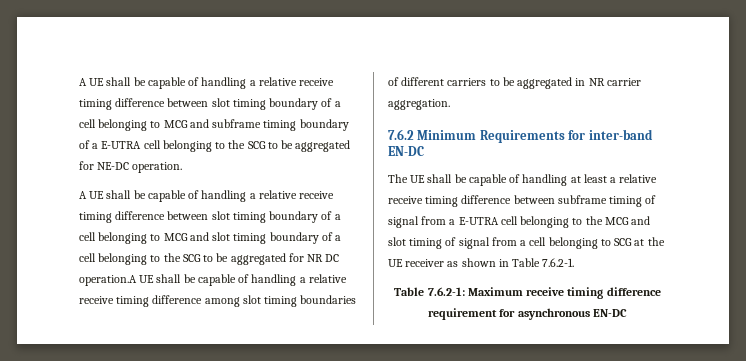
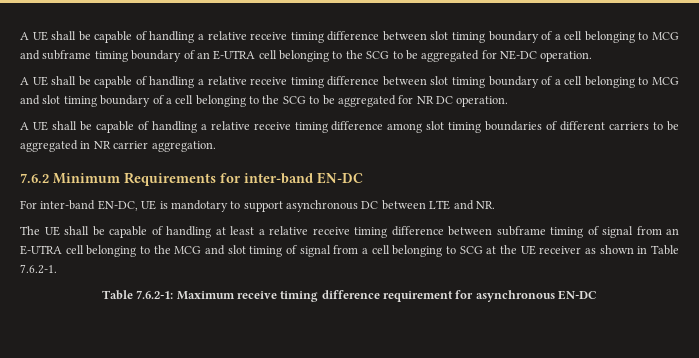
[92,143,99,149] a -> [196,52,210,59] an
[79,275,137,286] operation.A -> [456,96,509,107] [20,122,29,130] operation. // A
(424, 151) none -> [20,200,495,212] // For inter-band EN-DC, UE is mandotary to support asynchronous DC between LTE and NR.
[449,219,456,225] a -> [666,228,679,235] an

